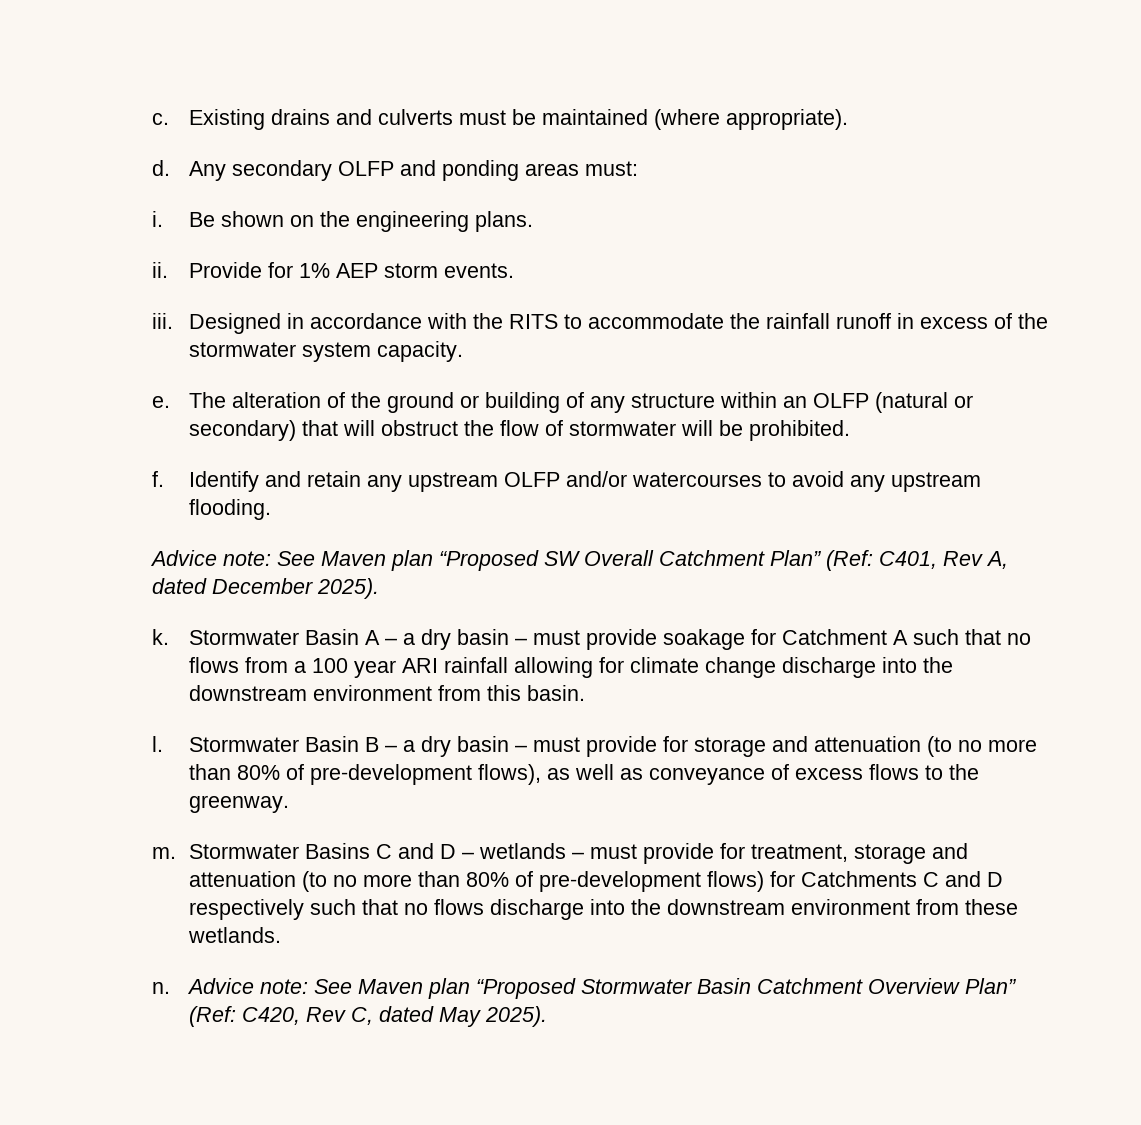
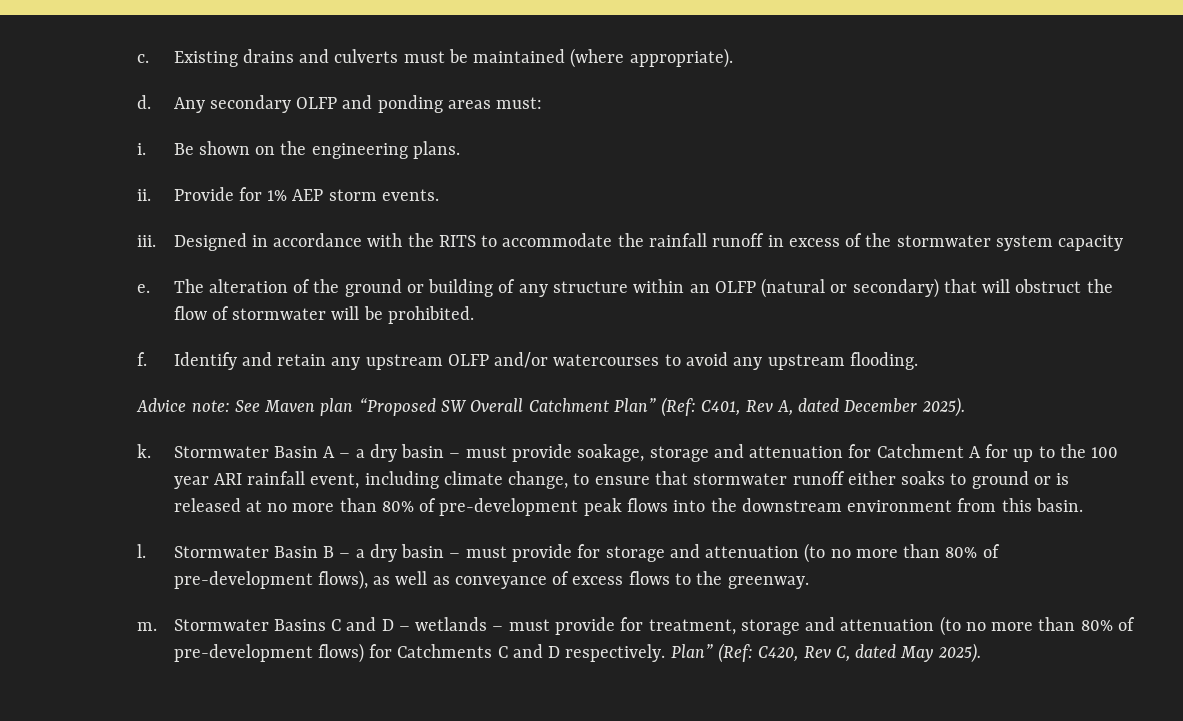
[376,341,463,362] capacity. -> [1058,235,1124,251] capacity
[662,629,1031,650] [188,657,876,678] soakage for Catchment A such that no flows from a 100 year ARI rainfall allowing for climate change discharge -> [577,444,1119,462] [173,471,1070,489] [173,498,669,516] soakage, storage and attenuation for Catchment A for up to the 100 year ARI rainfall event, including climate change, to ensure that stormwater runoff either soaks to ground or is released at no more than 80% of pre-development peak flows
[188,899,1018,920] [187,927,281,943] [151,978,960,999] respectively such that no flows discharge into the downstream environment from these wetlands. // n. Advice note: See Maven plan “Proposed Stormwater Basin Catchment Overview -> [565,644,666,662] respectively.

